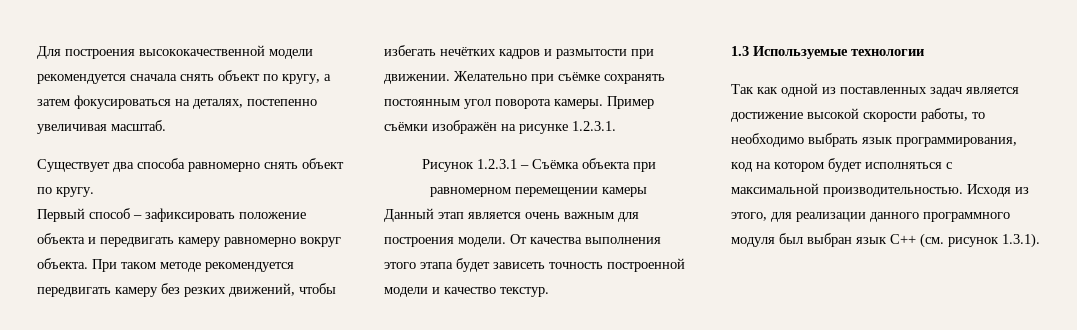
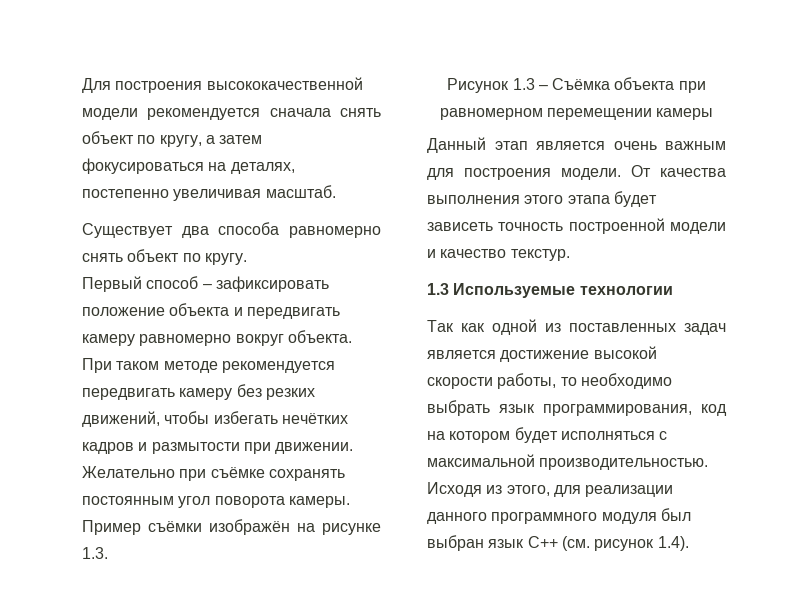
[572,121,616,131] 1.2.3.1. -> [82,547,108,559] 1.3.
[476,159,517,169] 1.2.3.1 -> [512,78,535,90] 1.3
[1002,233,1040,248] 1.3.1). -> [657,536,689,551] 1.4).

